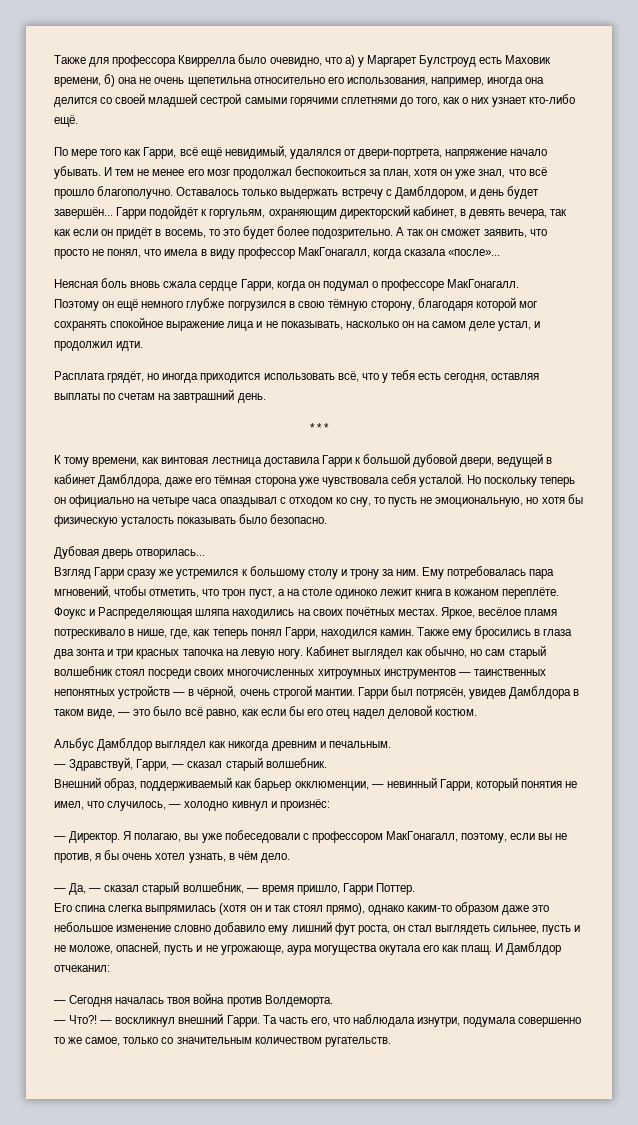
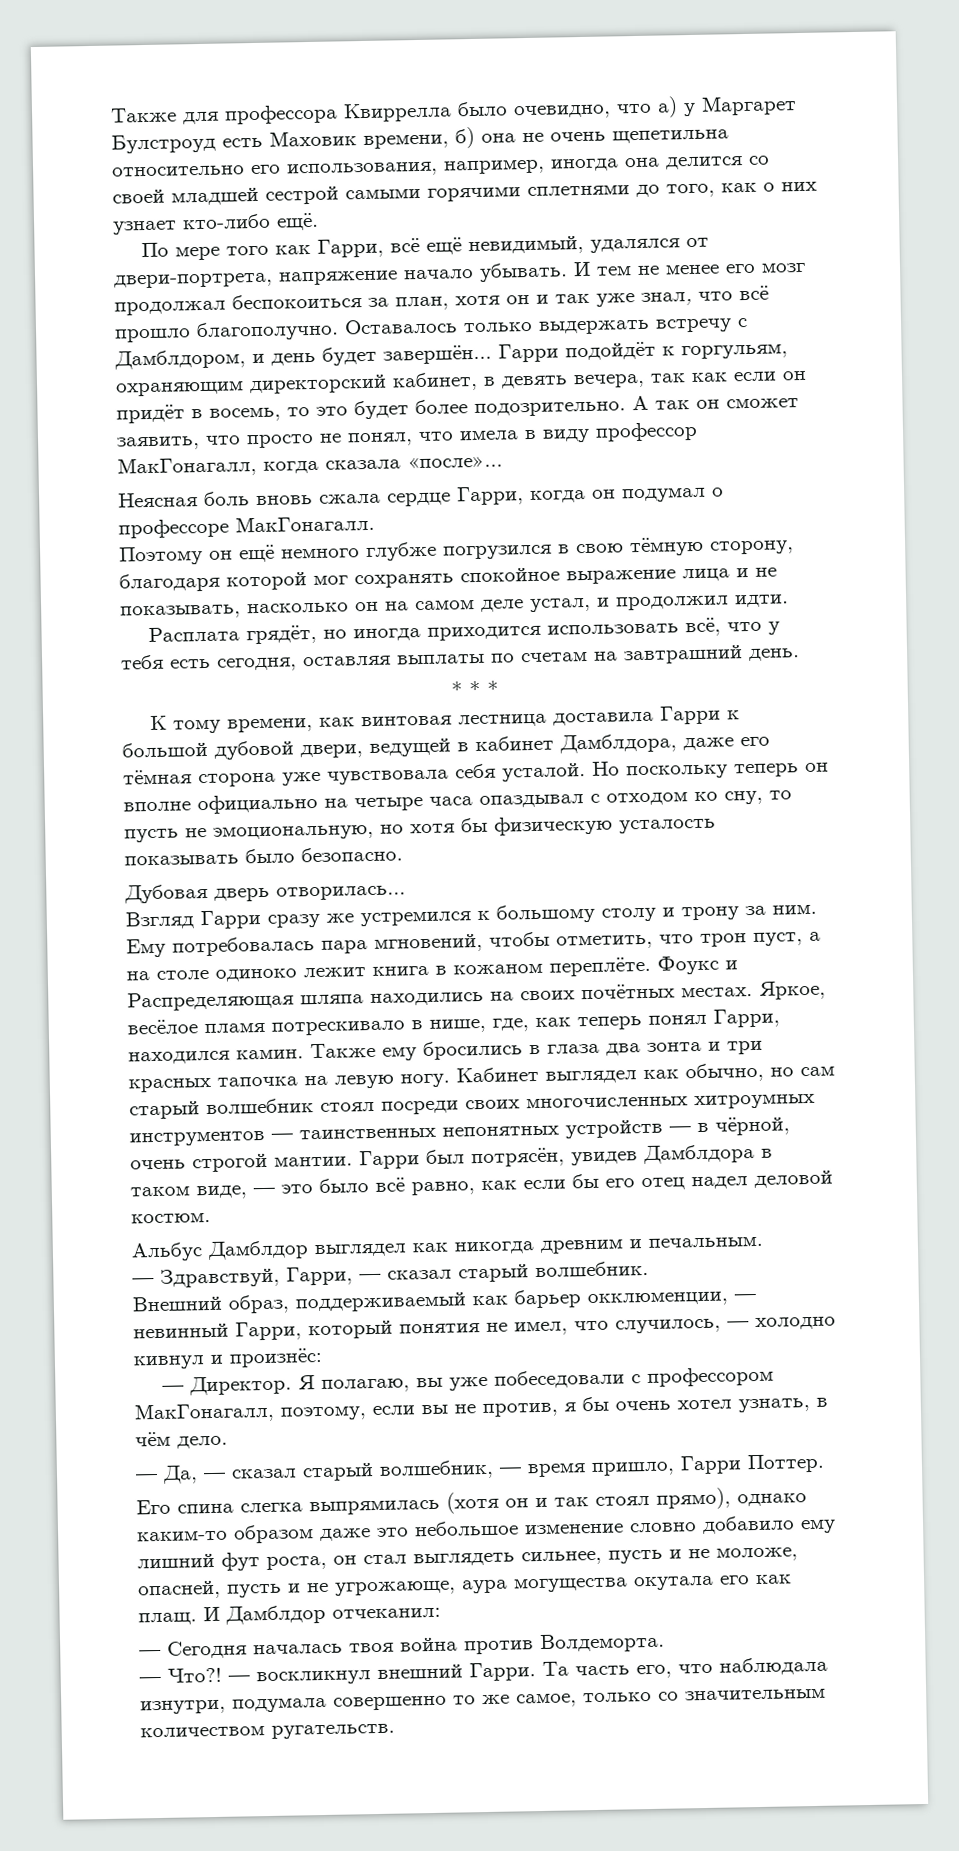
(453, 172) none -> [536,293,590,304] и так
(66, 500) none -> [123,801,191,812] вполне

